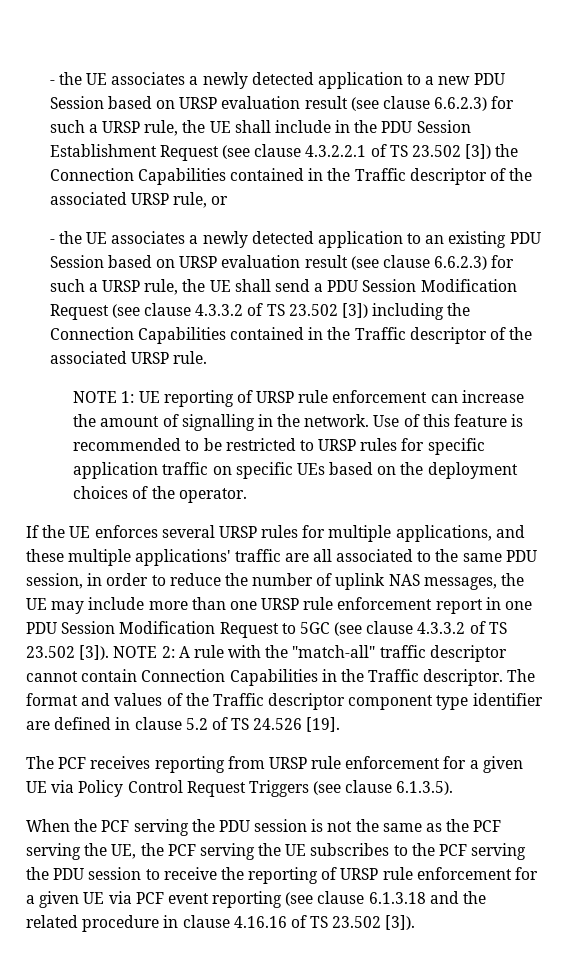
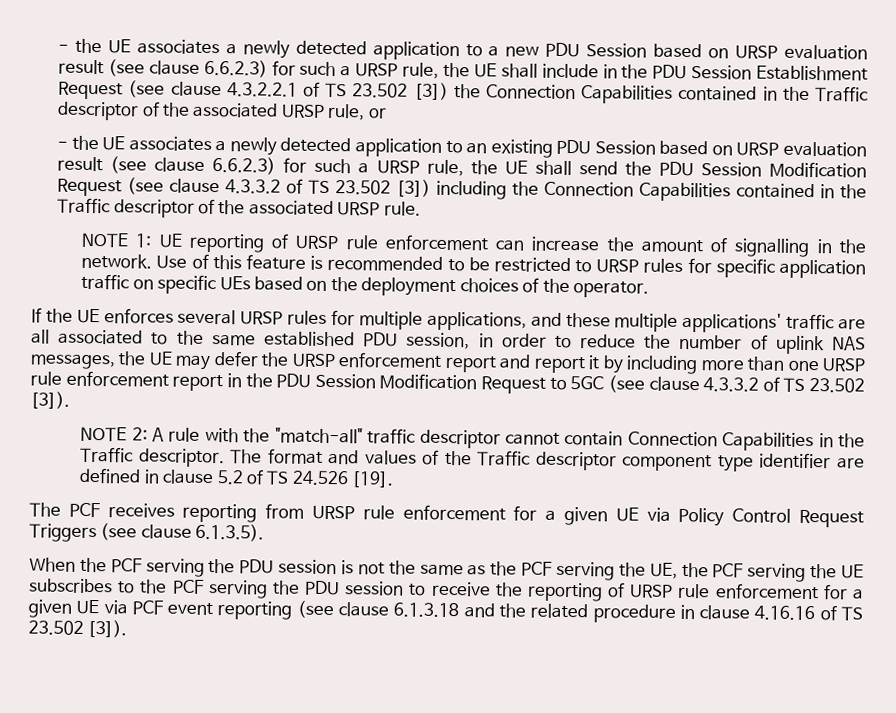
[314,283,324,292] a -> [624,161,652,176] the
(502, 557) none -> [263,331,355,347] established
[88,597,145,610] include -> [213,351,699,375] defer the URSP enforcement report and report it by including
[505,601,533,610] one -> [245,373,273,388] the
(110, 652) none -> (70, 400) //

